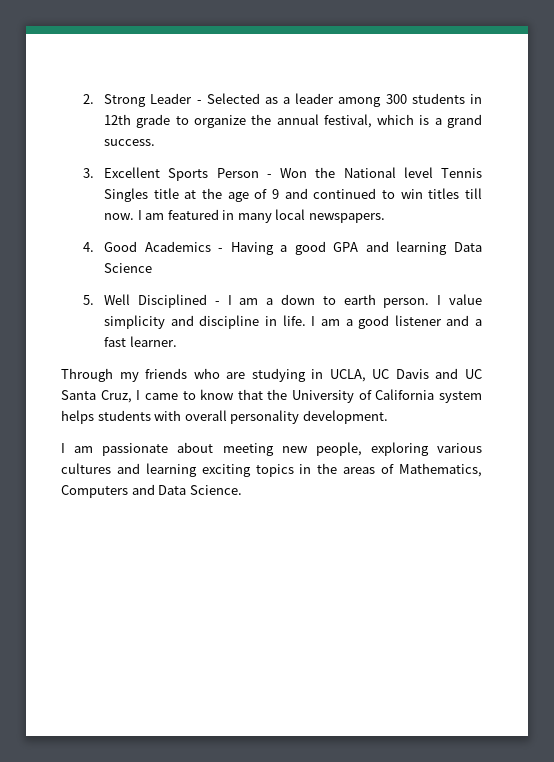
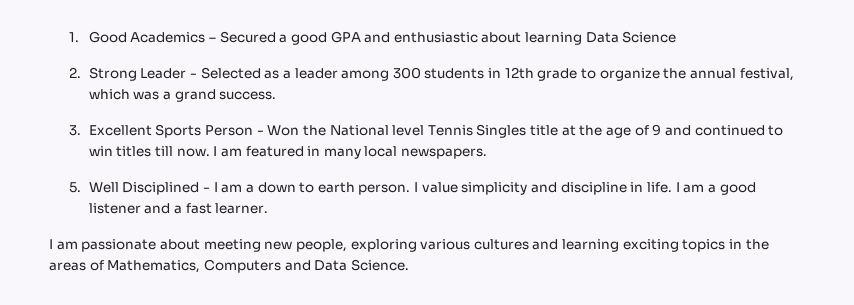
(82, 99) none -> [68,31,677,45] 1. Good Academics – Secured a good GPA and enthusiastic about learning Data Science //
[419,115,430,125] is -> [133,91,160,100] was
[82,241,482,255] [104,263,153,273] // 4. Good Academics - Having a good GPA and learning Data Science -> (488, 153) none
[61,368,483,382] [61,389,482,403] [61,410,388,424] // Through my friends who are studying in UCLA, UC Davis and UC Santa Cruz, I came to know that the University of California system helps students with overall personality development. -> (269, 208) none

